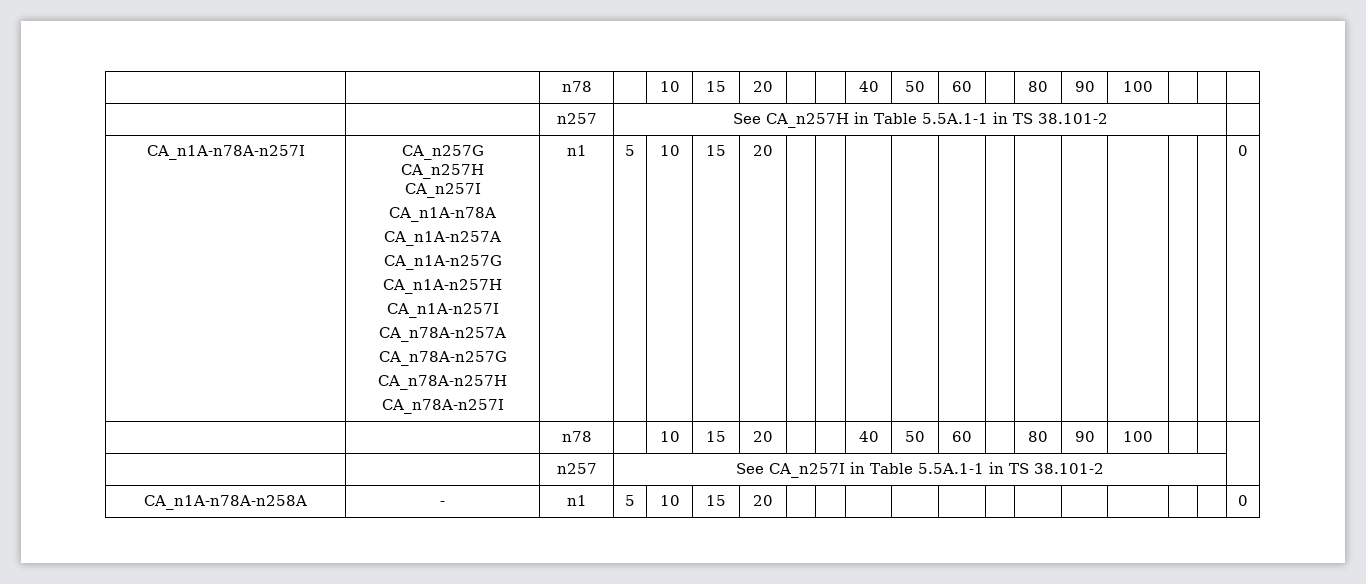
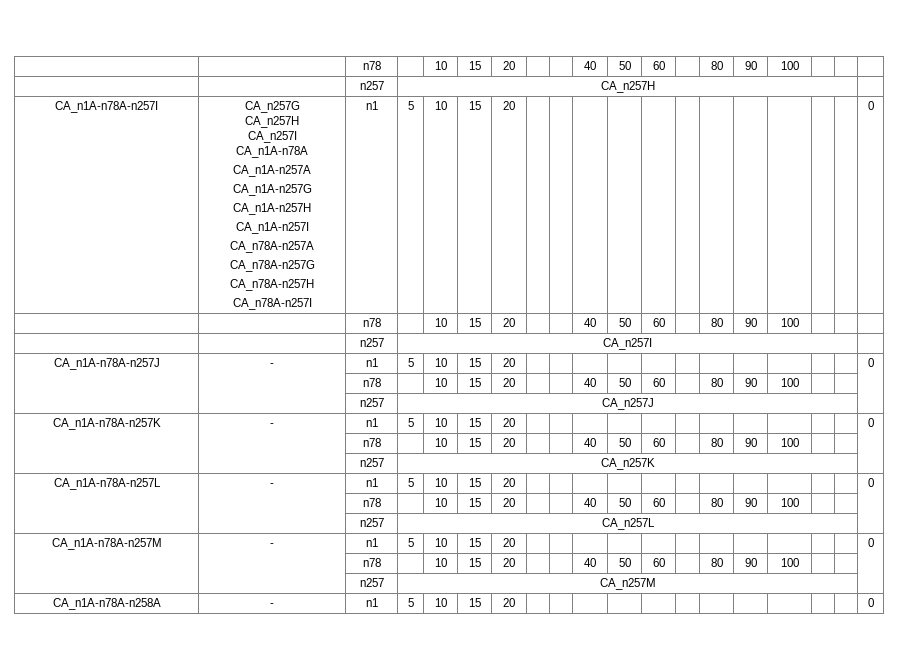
[732,112,1108,128] See CA_n257H in Table 5.5A.1-1 in TS 38.101-2 -> [600,81,655,93] CA_n257H
[736,462,1104,478] See CA_n257I in Table 5.5A.1-1 in TS 38.101-2 -> [603,338,652,350] [53,358,160,370] [270,363,274,367] [365,358,378,367] [407,358,414,367] [434,358,447,367] [468,358,481,367] [503,358,515,367] [867,358,874,367] [362,378,381,387] [434,378,447,387] [468,378,481,387] [503,378,515,387] [584,378,596,387] [618,378,631,387] [652,378,665,387] [710,378,723,387] [744,378,757,387] [780,378,799,387] [359,398,384,407] [601,398,654,410] [52,418,161,430] [270,423,274,427] [365,418,378,427] [407,418,414,427] [434,418,447,427] [468,418,481,427] [503,418,515,427] [867,418,874,427] [362,438,381,447] [434,438,447,447] [468,438,481,447] [503,438,515,447] [584,438,596,447] [618,438,631,447] [652,438,665,447] [710,438,723,447] [744,438,757,447] [780,438,799,447] [359,458,384,467] [600,458,655,470] [53,478,161,490] [270,483,274,487] [365,478,378,487] [407,478,414,487] [434,478,447,487] [468,478,481,487] [503,478,515,487] [867,478,874,487] [362,498,381,507] [434,498,447,507] [468,498,481,507] [503,498,515,507] [584,498,596,507] [618,498,631,507] [652,498,665,507] [710,498,723,507] [744,498,757,507] [780,498,799,507] [359,518,384,527] [601,518,655,530] [51,538,162,550] [270,543,274,547] [365,538,378,547] [407,538,414,547] [434,538,447,547] [468,538,481,547] [503,538,515,547] [867,538,874,547] [362,558,381,567] [434,558,447,567] [468,558,481,567] [503,558,515,567] [584,558,596,567] [618,558,631,567] [652,558,665,567] [710,558,723,567] [744,558,757,567] [780,558,799,567] [359,578,384,587] [599,578,656,590] CA_n257I | // CA_n1A-n78A-n257J | - | n1 | 5 | 10 | 15 | 20 | | | | | | | | | | | | 0 // | | n78 | | 10 | 15 | 20 | | | 40 | 50 | 60 | | 80 | 90 | 100 | | | // | | n257 | CA_n257J | // CA_n1A-n78A-n257K | - | n1 | 5 | 10 | 15 | 20 | | | | | | | | | | | | 0 // | | n78 | | 10 | 15 | 20 | | | 40 | 50 | 60 | | 80 | 90 | 100 | | | // | | n257 | CA_n257K | // CA_n1A-n78A-n257L | - | n1 | 5 | 10 | 15 | 20 | | | | | | | | | | | | 0 // | | n78 | | 10 | 15 | 20 | | | 40 | 50 | 60 | | 80 | 90 | 100 | | | // | | n257 | CA_n257L | // CA_n1A-n78A-n257M | - | n1 | 5 | 10 | 15 | 20 | | | | | | | | | | | | 0 // | | n78 | | 10 | 15 | 20 | | | 40 | 50 | 60 | | 80 | 90 | 100 | | | // | | n257 | CA_n257M

